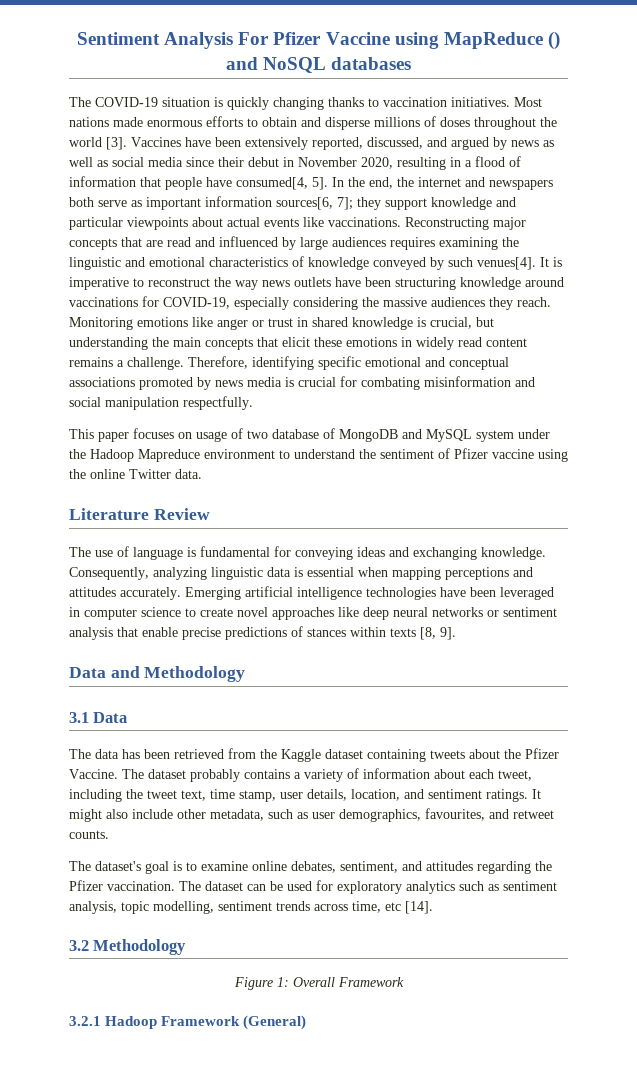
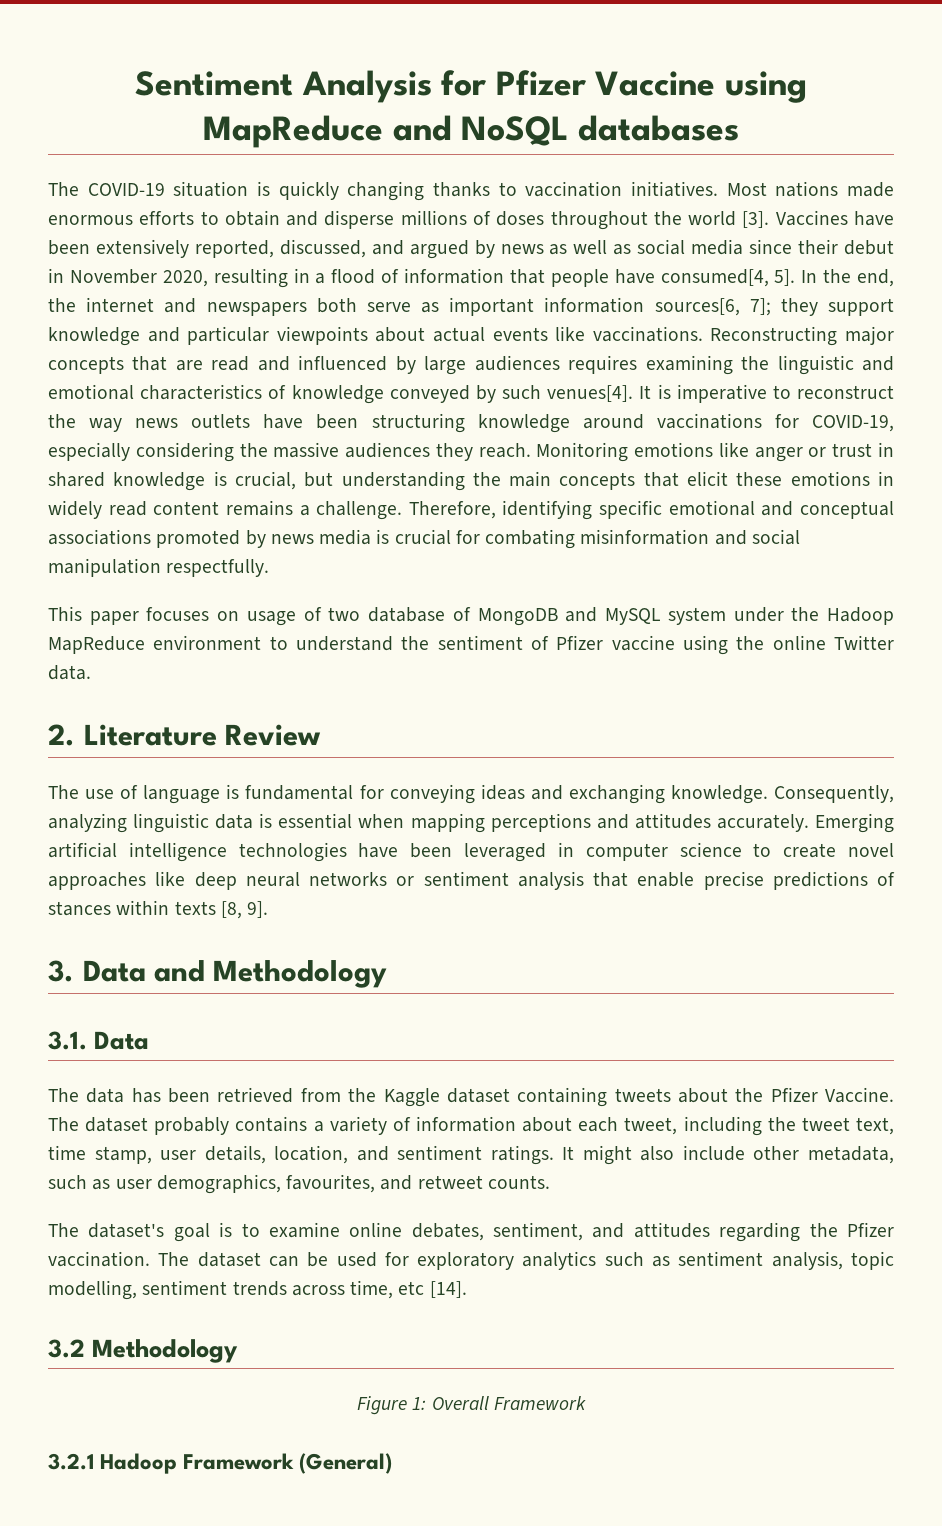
[238,32,270,45] For -> [441,70,488,96] for
[547,31,560,50] () -> (384, 131) none
[138,449,200,462] Mapreduce -> [48,636,145,654] MapReduce
(202, 474) none -> [48,724,74,746] 2.
(456, 633) none -> [48,960,73,982] 3.
[69,712,89,723] 3.1 -> [48,1031,87,1050] 3.1.

